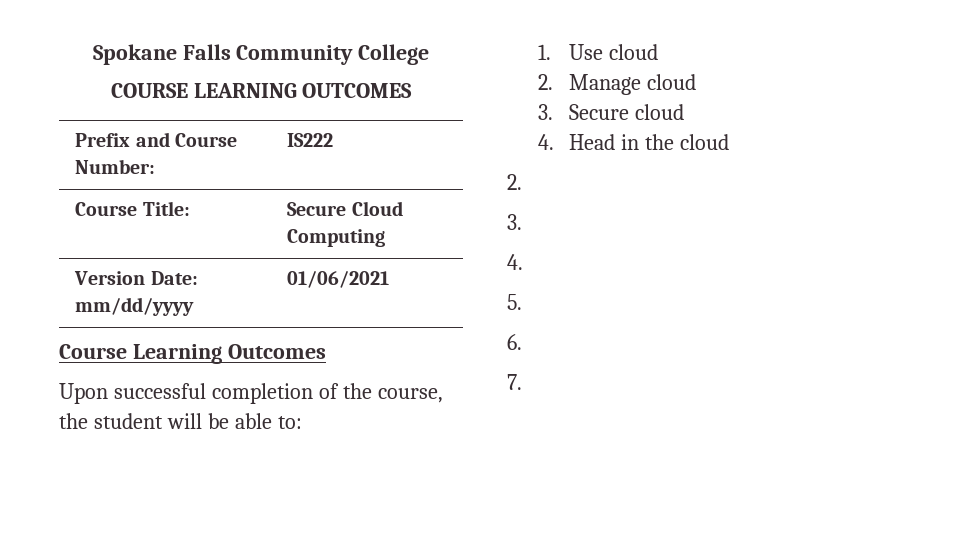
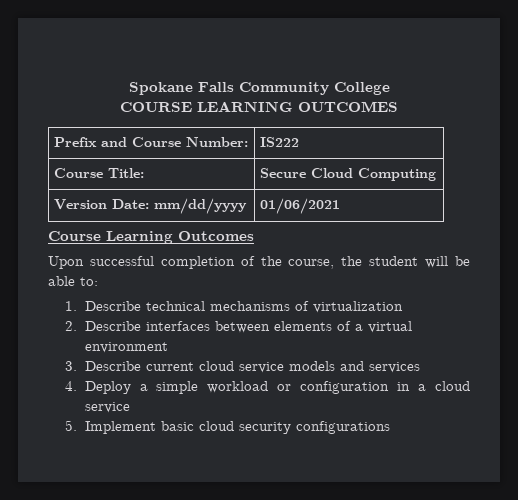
[568,44,658,60] [537,74,696,95] [537,104,684,120] [537,134,729,150] [507,174,522,190] [507,214,522,230] [507,254,523,270] [507,294,522,310] [507,334,522,350] [507,374,522,390] Use cloud // 2. Manage cloud // 3. Secure cloud // 4. Head in the cloud // 2. // 3. // 4. // 5. // 6. // 7. -> [84,301,403,313] [65,321,412,333] [84,342,168,353] [65,361,420,373] [65,381,470,394] [84,402,130,413] [65,420,390,434] Describe technical mechanisms of virtualization // 2. Describe interfaces between elements of a virtual environment // 3. Describe current cloud service models and services // 4. Deploy a simple workload or configuration in a cloud service // 5. Implement basic cloud security configurations

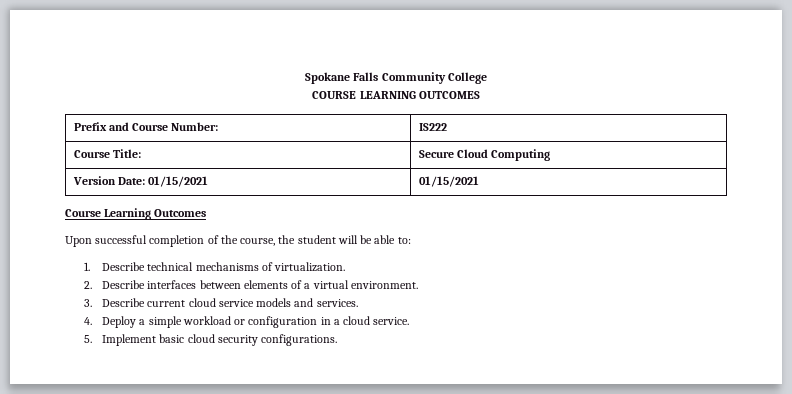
[154,198,248,214] [260,198,341,214] mm/dd/yyyy | 01/06/2021 -> [148,176,209,187] [418,176,479,187] 01/15/2021 | 01/15/2021
[312,301,403,313] virtualization -> [274,262,346,272] virtualization.
[84,342,168,353] environment -> [350,281,418,289] environment.
[368,362,420,373] services -> [316,299,358,307] services.
[84,402,130,413] service -> [373,317,410,325] service.
[295,421,390,434] configurations -> [261,334,338,346] configurations.

